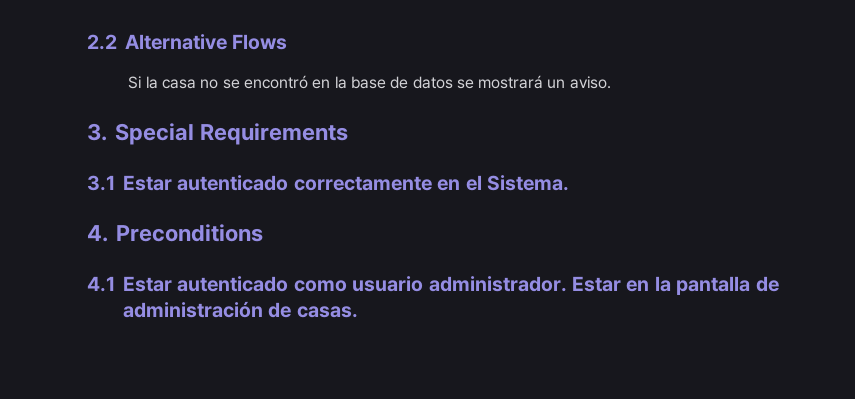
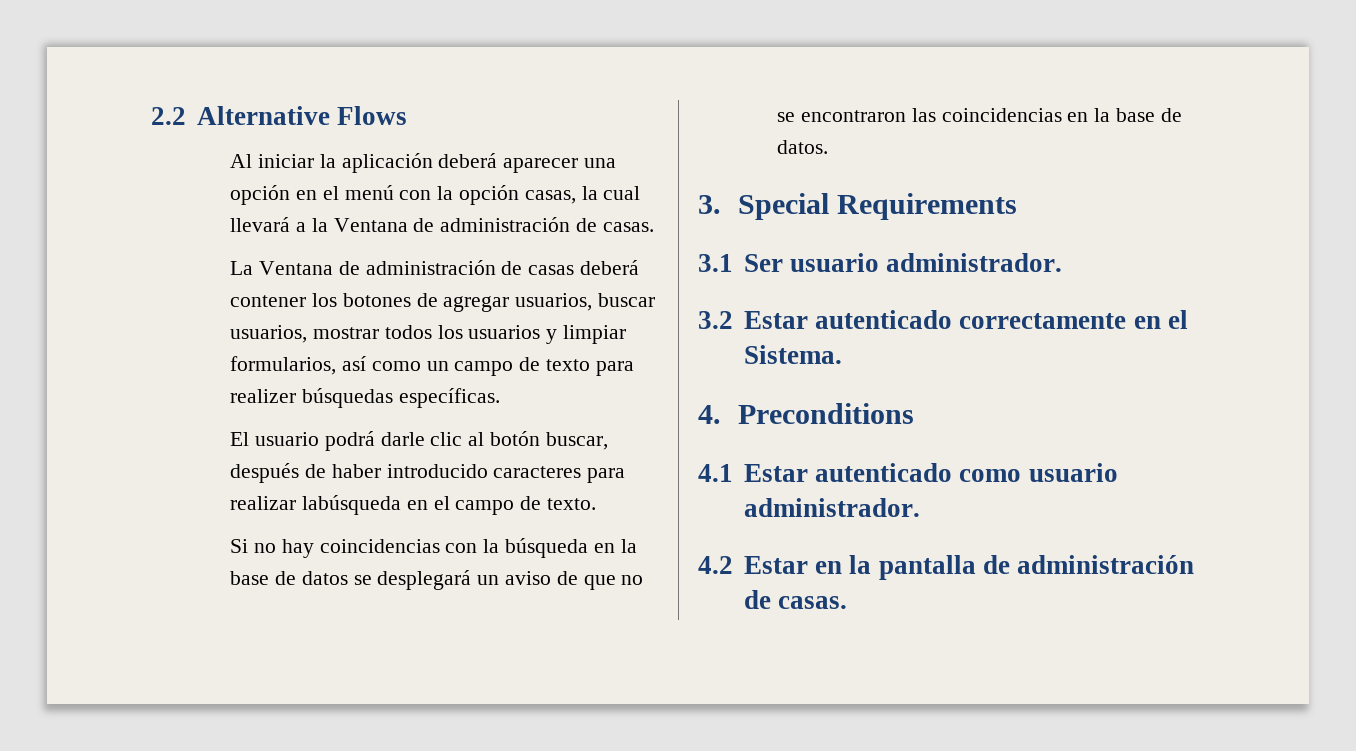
[128,75,308,89] Si la casa no se encontró -> [230,153,616,173] [230,185,641,205] [230,217,654,232] [230,260,639,275] [230,293,655,312] [230,325,626,344] [230,356,634,376] [230,388,500,408] [230,431,608,451] [230,463,626,483] [230,495,596,515] [230,538,588,558] Al iniciar la aplicación deberá aparecer una opción en el menú con la opción casas, la cual llevará a la Ventana de administración de casas. // La Ventana de administración de casas deberá contener los botones de agregar usuarios, buscar usuarios, mostrar todos los usuarios y limpiar formularios, así como un campo de texto para realizer búsquedas específicas. // El usuario podrá darle clic al botón buscar, después de haber introducido caracteres para realizar labúsqueda en el campo de texto. // Si no hay coincidencias con la búsqueda
[478,75,611,89] [87,123,349,145] [87,175,115,191] mostrará un aviso. // 3. Special Requirements // 3.1 -> [377,570,644,590] [777,108,1182,122] [777,140,829,154] [698,193,1017,220] [698,253,1063,272] [698,311,733,329] desplegará un aviso de que no se encontraron las coincidencias en la base de datos. // 3. Special Requirements // 3.1 Ser usuario administrador. // 3.2
(567, 284) none -> [698,556,733,574] // 4.2

